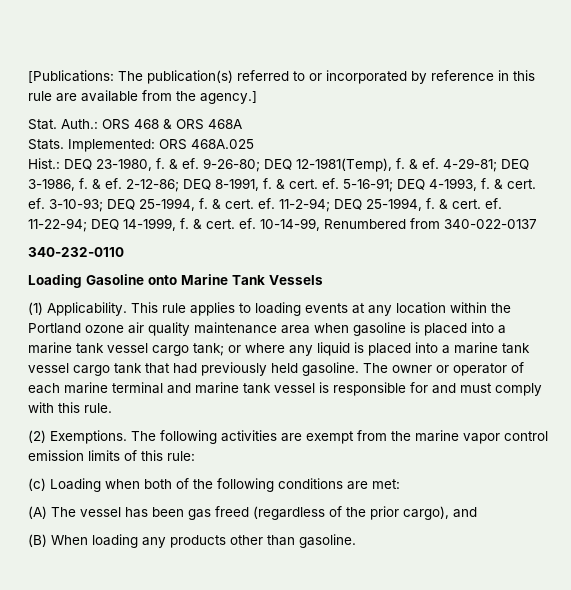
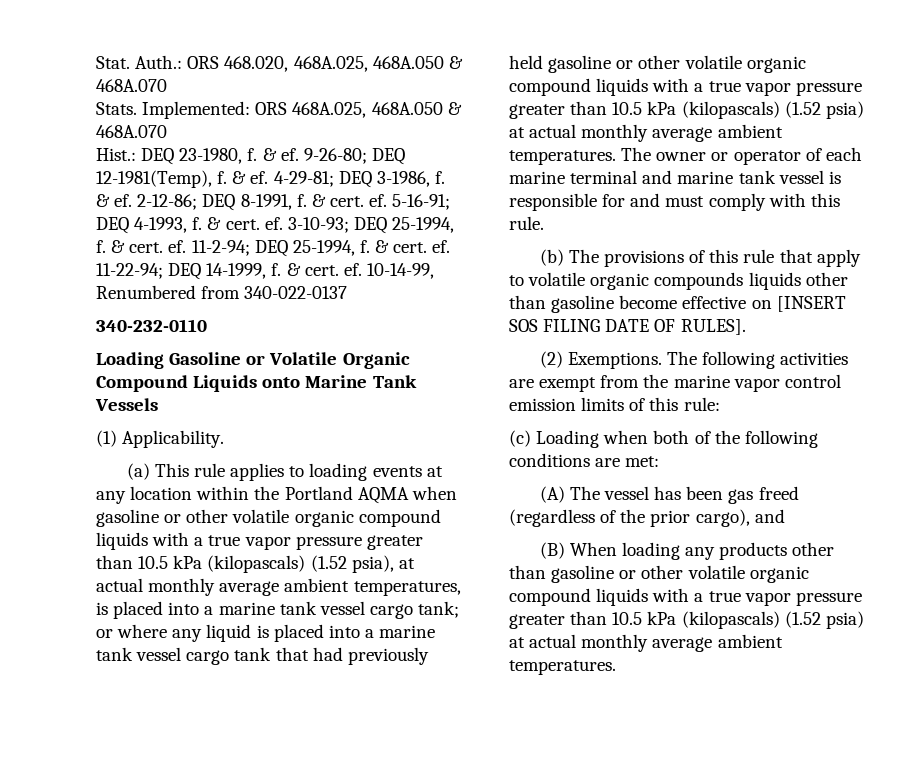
[28,70,535,84] [28,90,257,104] [28,119,242,130] [Publications: The publication(s) referred to or incorporated by reference in this rule are available from the agency.] // Stat. Auth.: ORS 468 & ORS 468A -> [96,55,463,72] [96,79,167,92] Stat. Auth.: ORS 468.020, 468A.025, 468A.050 & 468A.070
[191,139,254,149] 468A.025 -> [292,102,462,118] [96,125,167,138] 468A.025, 468A.050 & 468A.070
(144, 279) none -> [246,352,410,369] [96,375,258,392] or Volatile Organic Compound Liquids
(127, 309) none -> [126,463,150,480] // (a)
[85,322,406,336] ozone air quality maintenance area when gasoline -> [357,486,457,504] [96,509,441,527] [96,532,423,550] [96,555,415,573] [96,578,461,596] AQMA when gasoline or other volatile organic compound liquids with a true vapor pressure greater than 10.5 kPa (kilopascals) (1.52 psia), at actual monthly average ambient temperatures,
[302,362,359,376] gasoline. -> [548,55,806,73] [509,78,862,96] [509,101,864,119] [509,124,783,142] [509,150,616,165] gasoline or other volatile organic compound liquids with a true vapor pressure greater than 10.5 kPa (kilopascals) (1.52 psia) at actual monthly average ambient temperatures.
(112, 408) none -> [539,249,861,267] [509,272,848,290] [509,295,846,313] [509,319,746,335] // (b) The provisions of this rule that apply to volatile organic compounds liquids other than gasoline become effective on [INSERT SOS FILING DATE OF RULES].
[299,534,356,548] gasoline. -> [551,565,809,583] [509,588,862,606] [509,611,864,629] [509,634,783,652] [509,660,616,675] gasoline or other volatile organic compound liquids with a true vapor pressure greater than 10.5 kPa (kilopascals) (1.52 psia) at actual monthly average ambient temperatures.

